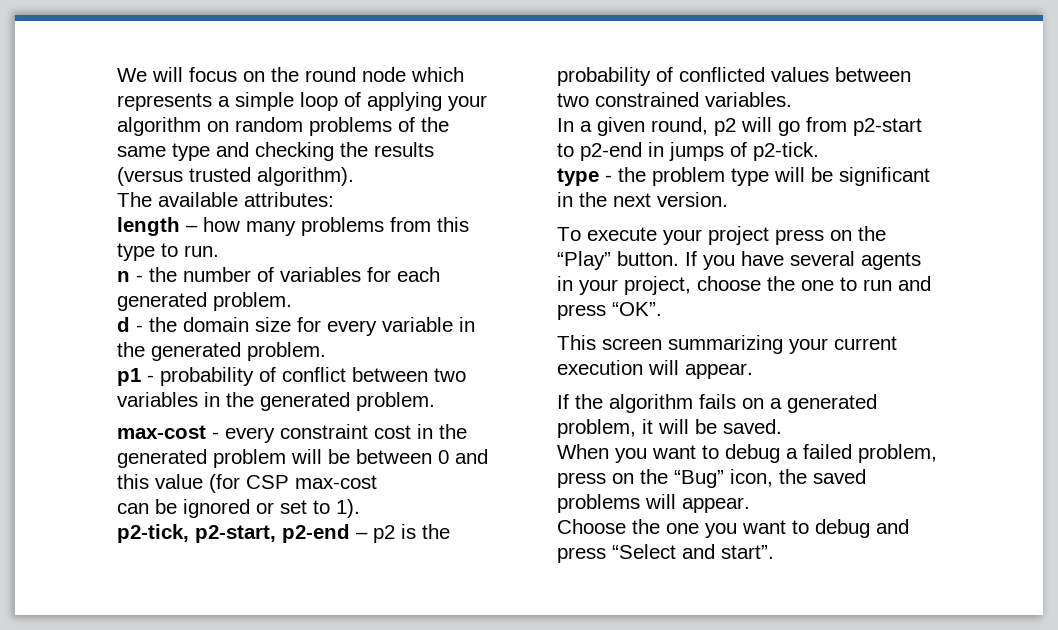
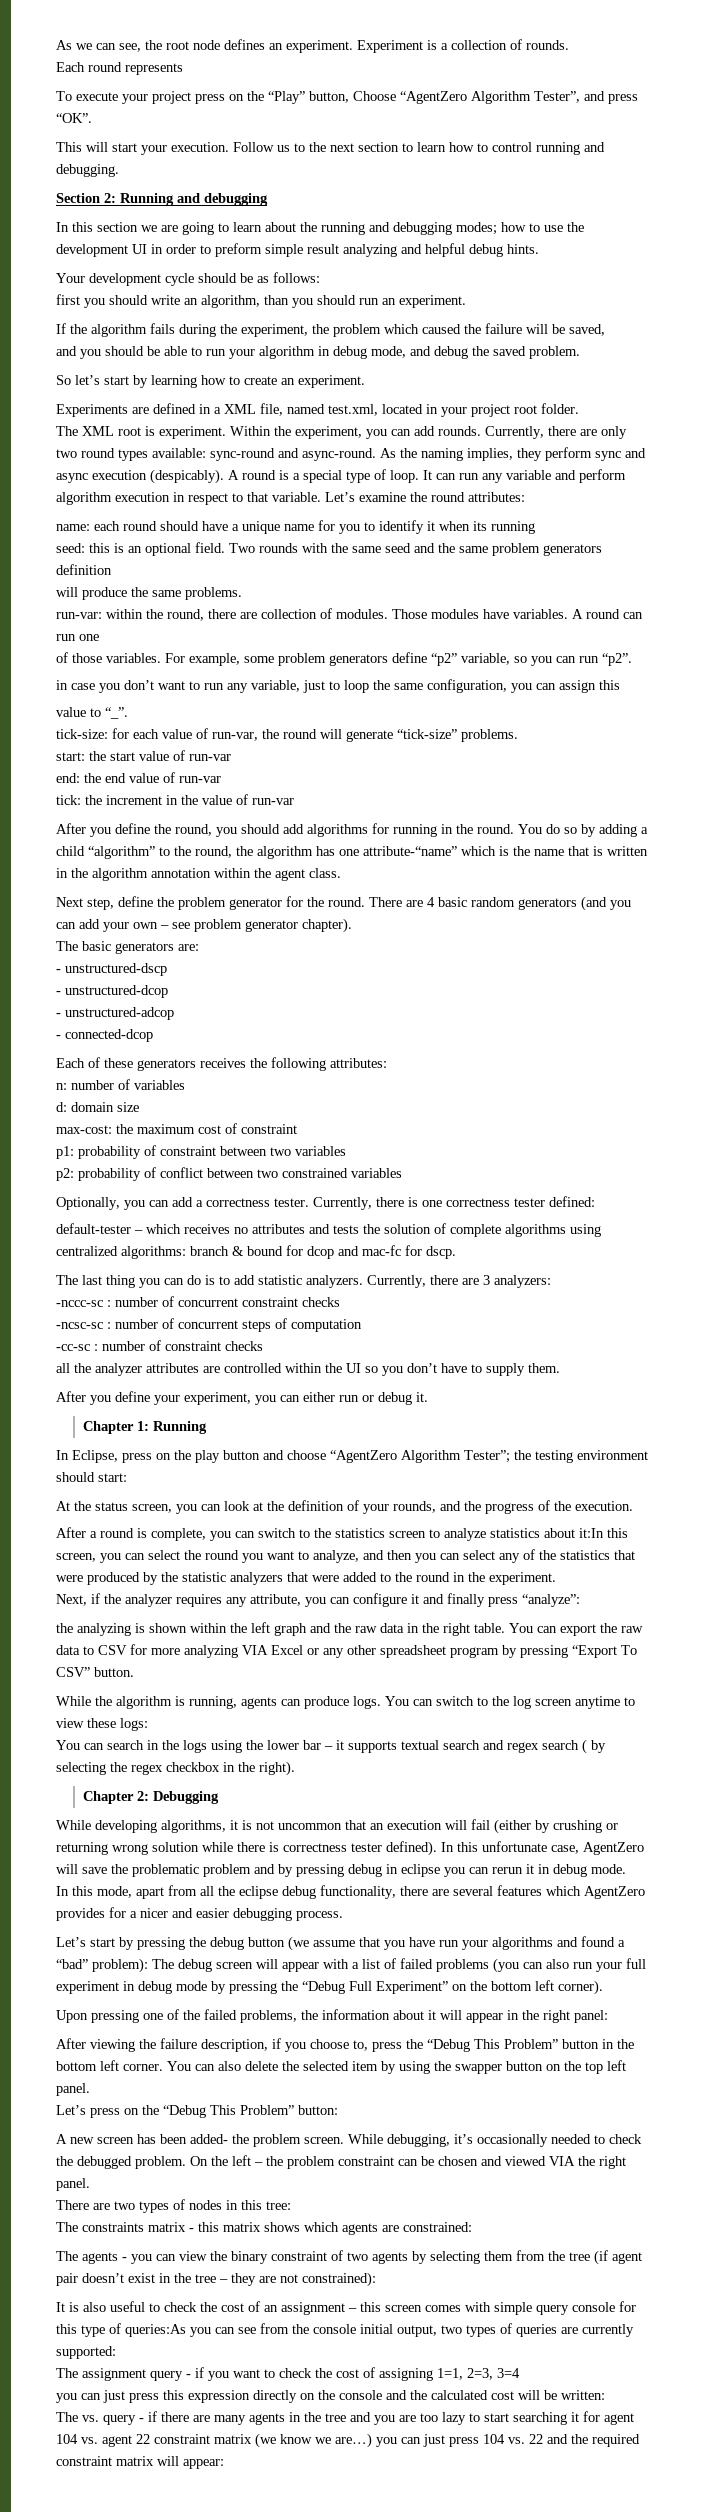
[117,67,464,82] [117,92,487,111] [117,117,449,136] [117,142,434,161] [117,167,354,186] [117,192,334,207] [117,217,469,236] [117,243,219,261] [117,267,440,282] [117,292,292,311] [117,317,475,336] [117,342,326,361] [117,367,466,386] [117,392,435,411] [117,424,467,443] [117,449,488,468] [117,474,377,493] [117,499,360,518] [117,524,450,543] [557,67,911,86] [557,92,792,107] [557,117,922,136] [557,142,819,161] [557,167,930,186] [557,192,728,207] We will focus on the round node which represents a simple loop of applying your algorithm on random problems of the same type and checking the results (versus trusted algorithm). // The available attributes: // length – how many problems from this type to run. // n - the number of variables for each generated problem. // d - the domain size for every variable in the generated problem. // p1 - probability of conflict between two variables in the generated problem. // max-cost - every constraint cost in the generated problem will be between 0 and this value (for CSP max-cost // can be ignored or set to 1). // p2-tick, p2-start, p2-end – p2 is the probability of conflicted values between two constrained variables. // In a given round, p2 will go from p2-start to p2-end in jumps of p2-tick. // type - the problem type will be significant in the next version. -> [56,39,569,53] [56,62,183,75] As we can see, the root node defines an experiment. Experiment is a collection of rounds. // Each round represents
[617,251,921,270] [557,276,931,295] [557,302,662,320] [557,335,897,354] [557,360,753,379] [557,394,877,413] [557,419,782,438] [557,444,937,463] [557,469,866,488] [557,494,750,513] [557,519,909,538] [557,544,774,563] button. If you have several agents in your project, choose the one to run and press “OK”. // This screen summarizing your current execution will appear. // If the algorithm fails on a generated problem, it will be saved. // When you want to debug a failed problem, press on the “Bug” icon, the saved problems will appear. // Choose the one you want to debug and press “Select and start”. -> [309,91,638,104] [56,113,92,123] [56,142,605,155] [56,164,119,177] [56,193,268,206] [56,222,584,235] [56,243,539,257] [56,272,320,286] [56,294,466,308] [56,323,605,337] [56,346,580,359] [56,375,365,388] [56,403,579,417] [56,426,627,439] [56,447,646,461] [56,469,626,484] [56,492,525,505] [56,520,535,534] [56,542,602,556] [56,564,112,575] [56,587,242,600] [56,608,643,621] [56,634,99,641] [56,652,632,666] [56,679,620,693] [56,707,128,719] [56,728,518,742] [56,750,231,761] [56,772,221,783] [56,794,294,805] [56,823,648,837] [56,846,648,859] [56,868,341,881] [56,896,631,911] [56,918,352,933] [56,941,199,954] [56,963,167,976] [56,985,168,998] [56,1007,174,1020] [56,1029,153,1042] [56,1057,387,1071] [56,1079,185,1090] [56,1102,139,1112] [56,1123,297,1134] [56,1145,346,1159] [56,1167,402,1181] [56,1196,595,1210] [56,1223,601,1237] [56,1245,456,1259] [56,1275,551,1288] [56,1296,340,1307] [56,1318,362,1332] [56,1340,263,1351] [56,1363,560,1376] [56,1391,428,1405] [82,1421,207,1434] [56,1450,648,1463] [56,1472,127,1482] [56,1500,633,1514] [56,1527,628,1541] [56,1549,635,1563] [56,1572,556,1585] [56,1593,580,1607] [56,1622,643,1636] [56,1644,637,1658] [56,1667,134,1677] [56,1696,635,1709] [56,1718,148,1731] [56,1739,606,1754] [56,1761,295,1776] [82,1791,219,1804] [56,1819,618,1834] [56,1841,644,1856] [56,1864,626,1877] [56,1885,645,1899] [56,1907,343,1921] [56,1936,625,1951] [56,1958,646,1973] [56,1980,603,1995] [56,2009,608,2023] [56,2038,634,2052] [56,2060,626,2074] [56,2083,90,2096] [56,2105,338,2118] [56,2134,642,2147] [56,2155,626,2169] [56,2178,90,2191] [56,2199,291,2213] [56,2222,472,2235] [56,2250,642,2265] [56,2272,376,2287] [56,2301,636,2315] [56,2323,634,2337] [56,2346,116,2359] [56,2367,520,2381] [56,2390,605,2403] [56,2411,634,2425] [56,2433,640,2448] [56,2456,224,2469] button, Choose “AgentZero Algorithm Tester”, and press “OK”. // This will start your execution. Follow us to the next section to learn how to control running and debugging. // Section 2: Running and debugging // In this section we are going to learn about the running and debugging modes; how to use the development UI in order to preform simple result analyzing and helpful debug hints. // Your development cycle should be as follows: // first you should write an algorithm, than you should run an experiment. // If the algorithm fails during the experiment, the problem which caused the failure will be saved, // and you should be able to run your algorithm in debug mode, and debug the saved problem. // So let’s start by learning how to create an experiment. // Experiments are defined in a XML file, named test.xml, located in your project root folder. // The XML root is experiment. Within the experiment, you can add rounds. Currently, there are only two round types available: sync-round and async-round. As the naming implies, they perform sync and async execution (despicably). A round is a special type of loop. It can run any variable and perform algorithm execution in respect to that variable. Let’s examine the round attributes: // name: each round should have a unique name for you to identify it when its running // seed: this is an optional field. Two rounds with the same seed and the same problem generators definition // will produce the same problems. // run-var: within the round, there are collection of modules. Those modules have variables. A round can run one // of those variables. For example, some problem generators define “p2” variable, so you can run “p2”. // in case you don’t want to run any variable, just to loop the same configuration, you can assign this // value to “_”. // tick-size: for each value of run-var, the round will generate “tick-size” problems. // start: the start value of run-var // end: the end value of run-var // tick: the increment in the value of run-var // After you define the round, you should add algorithms for running in the round. You do so by adding a child “algorithm” to the round, the algorithm has one attribute-“name” which is the name that is written in the algorithm annotation within the agent class. // Next step, define the problem generator for the round. There are 4 basic random generators (and you can add your own – see problem generator chapter). // The basic generators are: // - unstructured-dscp // - unstructured-dcop // - unstructured-adcop // - connected-dcop // Each of these generators receives the following attributes: // n: number of variables // d: domain size // max-cost: the maximum cost of constraint // p1: probability of constraint between two variables // p2: probability of conflict between two constrained variables // Optionally, you can add a correctness tester. Currently, there is one correctness tester defined: // default-tester – which receives no attributes and tests the solution of complete algorithms using centralized algorithms: branch & bound for dcop and mac-fc for dscp. // The last thing you can do is to add statistic analyzers. Currently, there are 3 analyzers: // -nccc-sc : number of concurrent constraint checks // -ncsc-sc : number of concurrent steps of computation // -cc-sc : number of constraint checks // all the analyzer attributes are controlled within the UI so you don’t have to supply them. // After you define your experiment, you can either run or debug it. // Chapter 1: Running // In Eclipse, press on the play button and choose “AgentZero Algorithm Tester”; the testing environment should start: // At the status screen, you can look at the definition of your rounds, and the progress of the execution. // After a round is complete, you can switch to the statistics screen to analyze statistics about it:In this screen, you can select the round you want to analyze, and then you can select any of the statistics that were produced by the statistic analyzers that were added to the round in the experiment. // Next, if the analyzer requires any attribute, you can configure it and finally press “analyze”: // the analyzing is shown within the left graph and the raw data in the right table. You can export the raw data to CSV for more analyzing VIA Excel or any other spreadsheet program by pressing “Export To CSV” button. // While the algorithm is running, agents can produce logs. You can switch to the log screen anytime to view these logs: // You can search in the logs using the lower bar – it supports textual search and regex search ( by selecting the regex checkbox in the right). // Chapter 2: Debugging // While developing algorithms, it is not uncommon that an execution will fail (either by crushing or returning wrong solution while there is correctness tester defined). In this unfortunate case, AgentZero will save the problematic problem and by pressing debug in eclipse you can rerun it in debug mode. // In this mode, apart from all the eclipse debug functionality, there are several features which AgentZero provides for a nicer and easier debugging process. // Let’s start by pressing the debug button (we assume that you have run your algorithms and found a “bad” problem): The debug screen will appear with a list of failed problems (you can also run your full experiment in debug mode by pressing the “Debug Full Experiment” on the bottom left corner). // Upon pressing one of the failed problems, the information about it will appear in the right panel: // After viewing the failure description, if you choose to, press the “Debug This Problem” button in the bottom left corner. You can also delete the selected item by using the swapper button on the top left panel. // Let’s press on the “Debug This Problem” button: // A new screen has been added- the problem screen. While debugging, it’s occasionally needed to check the debugged problem. On the left – the problem constraint can be chosen and viewed VIA the right panel. // There are two types of nodes in this tree: // The constraints matrix - this matrix shows which agents are constrained: // The agents - you can view the binary constraint of two agents by selecting them from the tree (if agent pair doesn’t exist in the tree – they are not constrained): // It is also useful to check the cost of an assignment – this screen comes with simple query console for this type of queries:As you can see from the console initial output, two types of queries are currently supported: // The assignment query - if you want to check the cost of assigning 1=1, 2=3, 3=4 // you can just press this expression directly on the console and the calculated cost will be written: // The vs. query - if there are many agents in the tree and you are too lazy to start searching it for agent 104 vs. agent 22 constraint matrix (we know we are…) you can just press 104 vs. 22 and the required constraint matrix will appear:

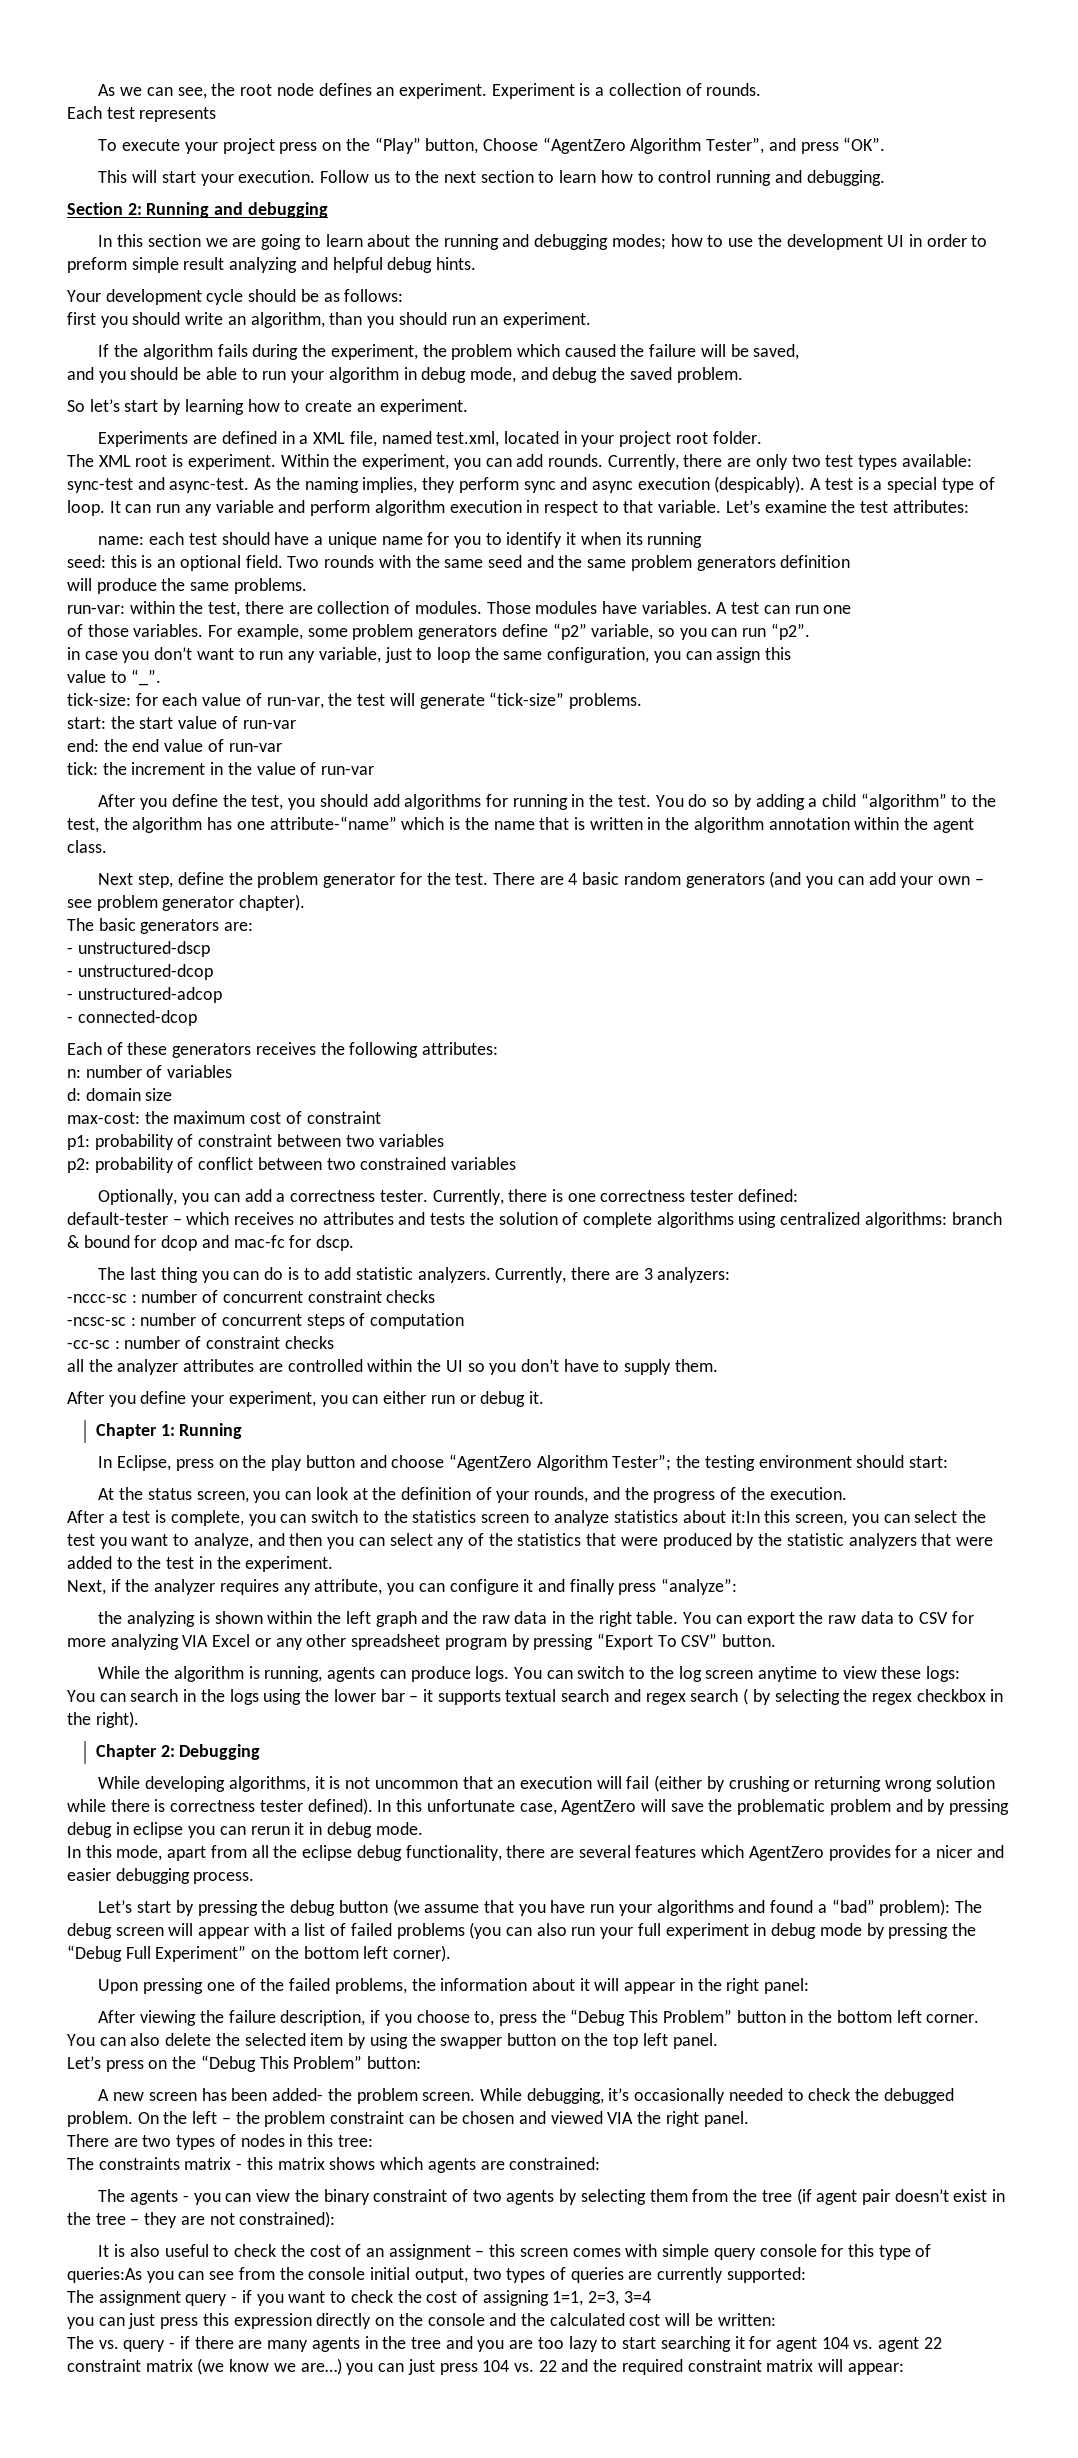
[88,62,122,72] round -> [106,107,135,119] test
[81,448,115,458] round -> [825,455,854,467] test
[210,448,376,461] sync-round and async-round. -> [67,477,250,493] sync-test and async-test.
[242,470,276,480] round -> [824,478,853,490] test
[431,492,465,502] round -> [860,501,889,513] test
[123,521,157,531] round -> [188,533,217,545] test
[167,609,204,621] round, -> [208,602,241,617] test,
[586,609,620,619] round -> [731,602,760,614] test
[283,729,317,739] round -> [357,694,386,706] test
[175,824,212,836] round, -> [251,795,284,810] test,
[477,824,514,834] round. -> [617,795,651,807] test.
[195,846,232,858] round, -> [67,818,99,833] test,
[328,897,365,907] round. -> [455,873,489,885] test.
[100,1528,134,1538] round -> [122,1511,151,1523] test
[205,1550,239,1560] round -> [67,1534,95,1546] test
[416,1572,450,1582] round -> [166,1557,195,1569] test

